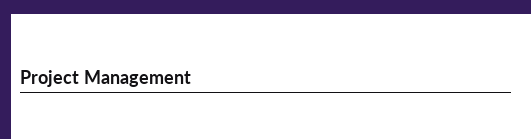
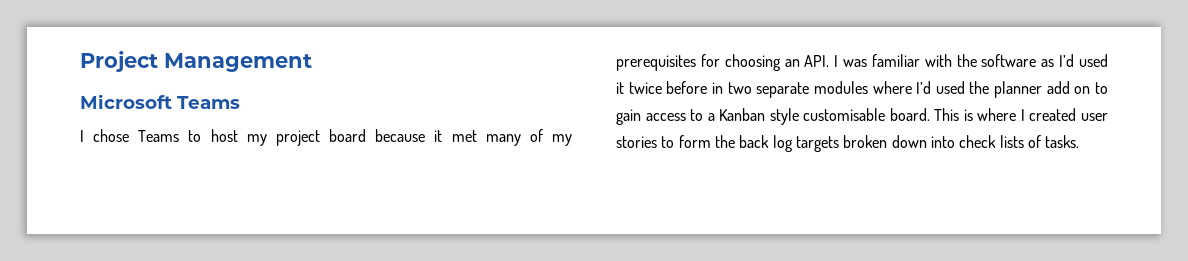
(191, 78) none -> [80,94,240,109] [80,129,572,146] [616,54,1108,71] [616,81,1109,98] [616,108,1108,125] [616,135,1080,152] // Microsoft Teams // I chose Teams to host my project board because it met many of my prerequisites for choosing an API. I was familiar with the software as I’d used it twice before in two separate modules where I’d used the planner add on to gain access to a Kanban style customisable board. This is where I created user stories to form the back log targets broken down into check lists of tasks.

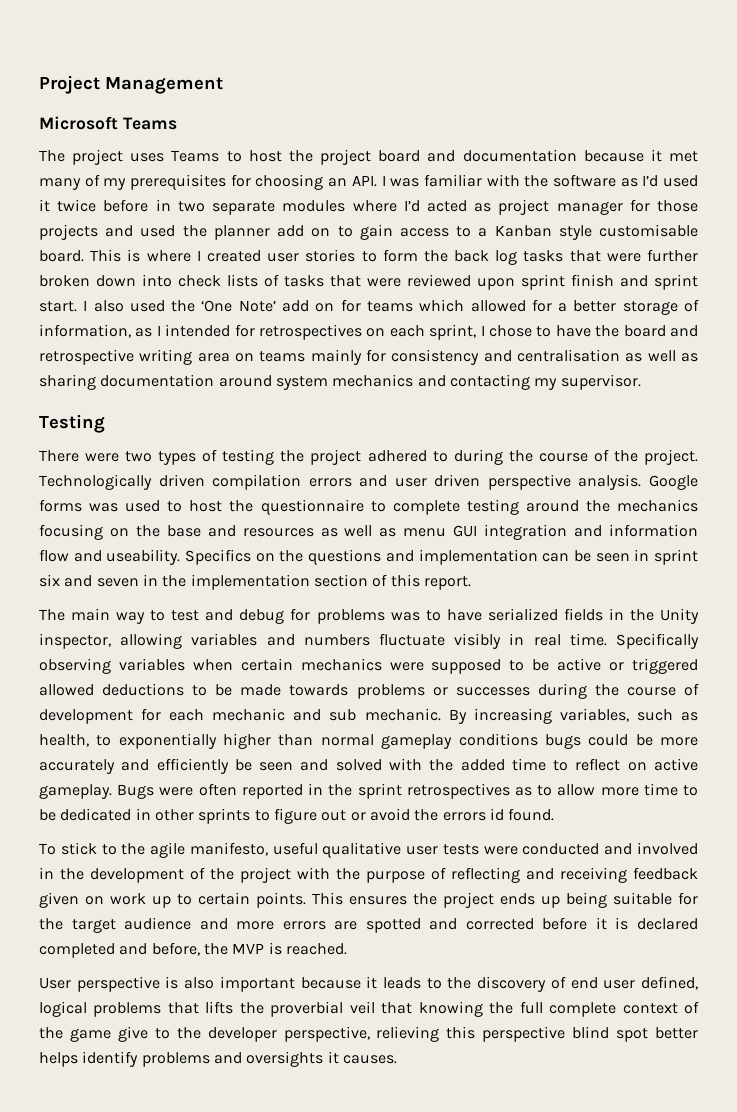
[80,129,130,142] I chose -> [39,149,165,165] The project uses
[246,134,267,146] my -> [288,150,313,162] the
(367, 135) none -> [427,149,577,162] and documentation
(932, 87) none -> [426,199,698,215] [39,224,134,240] acted as project manager for those projects and
[795,136,839,152] targets -> [523,249,698,262] tasks that were further
[1045,135,1080,148] tasks. -> [284,274,698,290] [39,299,699,315] [39,324,698,340] [39,349,699,365] [39,374,641,390] [39,414,105,433] [39,449,699,465] [39,474,698,490] [39,499,698,515] [39,524,698,540] [39,549,699,565] [39,574,471,590] [39,608,699,624] [39,633,699,649] [39,658,698,674] [39,683,700,699] [39,708,699,724] [39,733,699,749] [39,758,699,774] [39,783,698,799] [39,808,555,824] [39,842,698,858] [39,867,698,883] [39,892,698,908] [39,917,699,933] [39,942,347,958] [39,976,698,992] [39,1001,699,1017] [39,1026,698,1042] [39,1051,397,1067] tasks that were reviewed upon sprint finish and sprint start. I also used the ‘One Note’ add on for teams which allowed for a better storage of information, as I intended for retrospectives on each sprint, I chose to have the board and retrospective writing area on teams mainly for consistency and centralisation as well as sharing documentation around system mechanics and contacting my supervisor. // Testing // There were two types of testing the project adhered to during the course of the project. Technologically driven compilation errors and user driven perspective analysis. Google forms was used to host the questionnaire to complete testing around the mechanics focusing on the base and resources as well as menu GUI integration and information flow and useability. Specifics on the questions and implementation can be seen in sprint six and seven in the implementation section of this report. // The main way to test and debug for problems was to have serialized fields in the Unity inspector, allowing variables and numbers fluctuate visibly in real time. Specifically observing variables when certain mechanics were supposed to be active or triggered allowed deductions to be made towards problems or successes during the course of development for each mechanic and sub mechanic. By increasing variables, such as health, to exponentially higher than normal gameplay conditions bugs could be more accurately and efficiently be seen and solved with the added time to reflect on active gameplay. Bugs were often reported in the sprint retrospectives as to allow more time to be dedicated in other sprints to figure out or avoid the errors id found. // To stick to the agile manifesto, useful qualitative user tests were conducted and involved in the development of the project with the purpose of reflecting and receiving feedback given on work up to certain points. This ensures the project ends up being suitable for the target audience and more errors are spotted and corrected before it is declared completed and before, the MVP is reached. // User perspective is also important because it leads to the discovery of end user defined, logical problems that lifts the proverbial veil that knowing the full complete context of the game give to the developer perspective, relieving this perspective blind spot better helps identify problems and oversights it causes.

